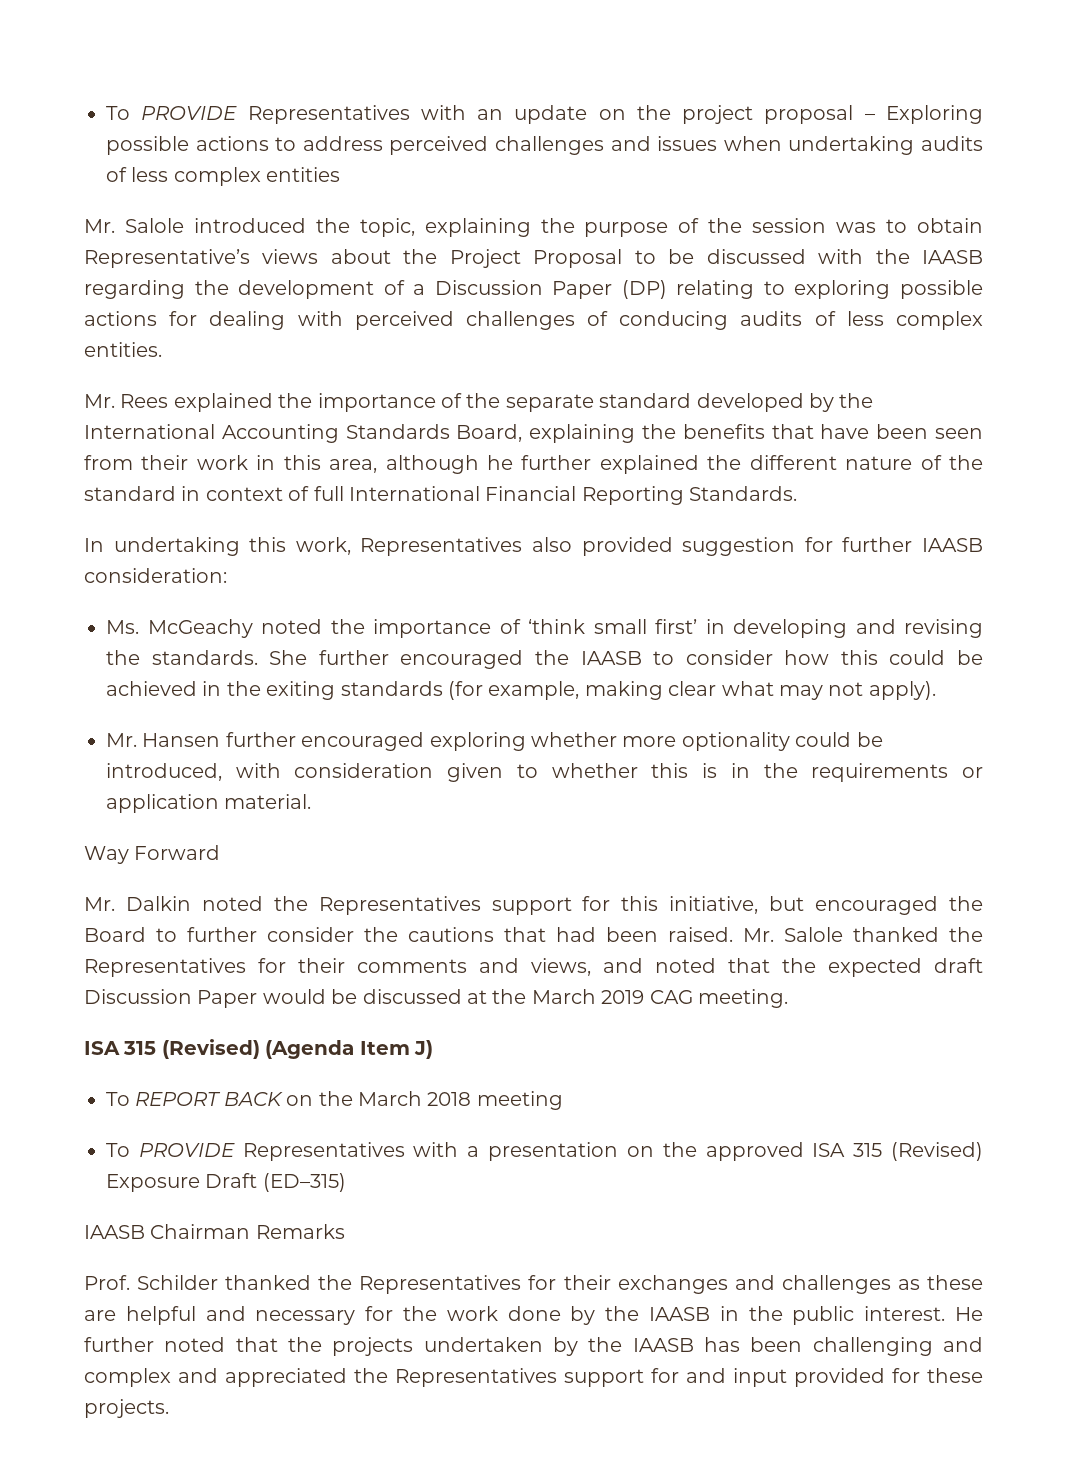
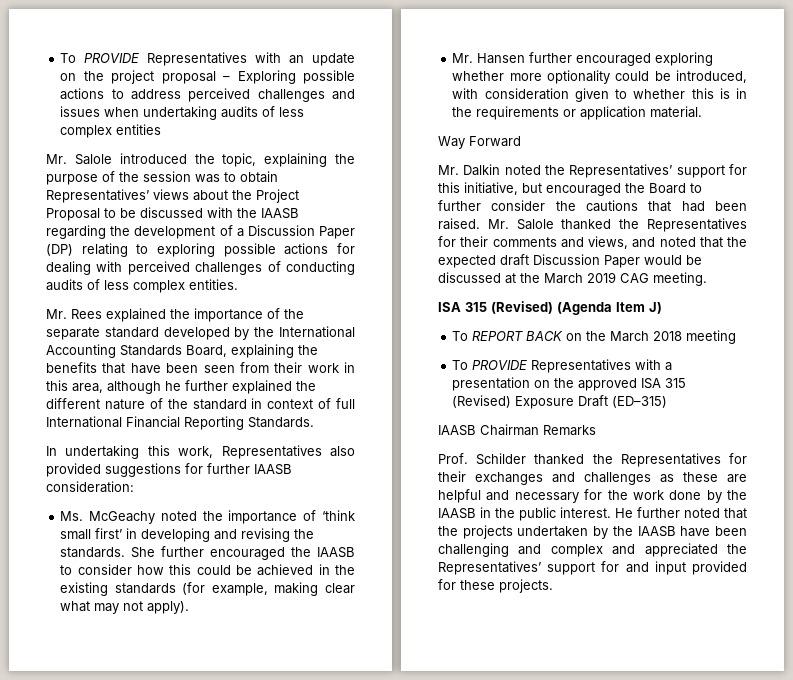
[84,249,250,268] Representative’s -> [46,189,149,203] Representatives’
[619,311,729,330] conducing -> [286,261,355,275] conducting
[682,537,796,556] suggestion -> [105,463,181,477] suggestions
[266,681,336,700] exiting -> [60,582,109,596] existing
[318,896,481,915] Representatives -> [569,164,673,178] Representatives’
[704,1337,740,1352] has -> [680,526,711,537] have
[395,1368,557,1387] Representatives -> [438,561,541,575] Representatives’

